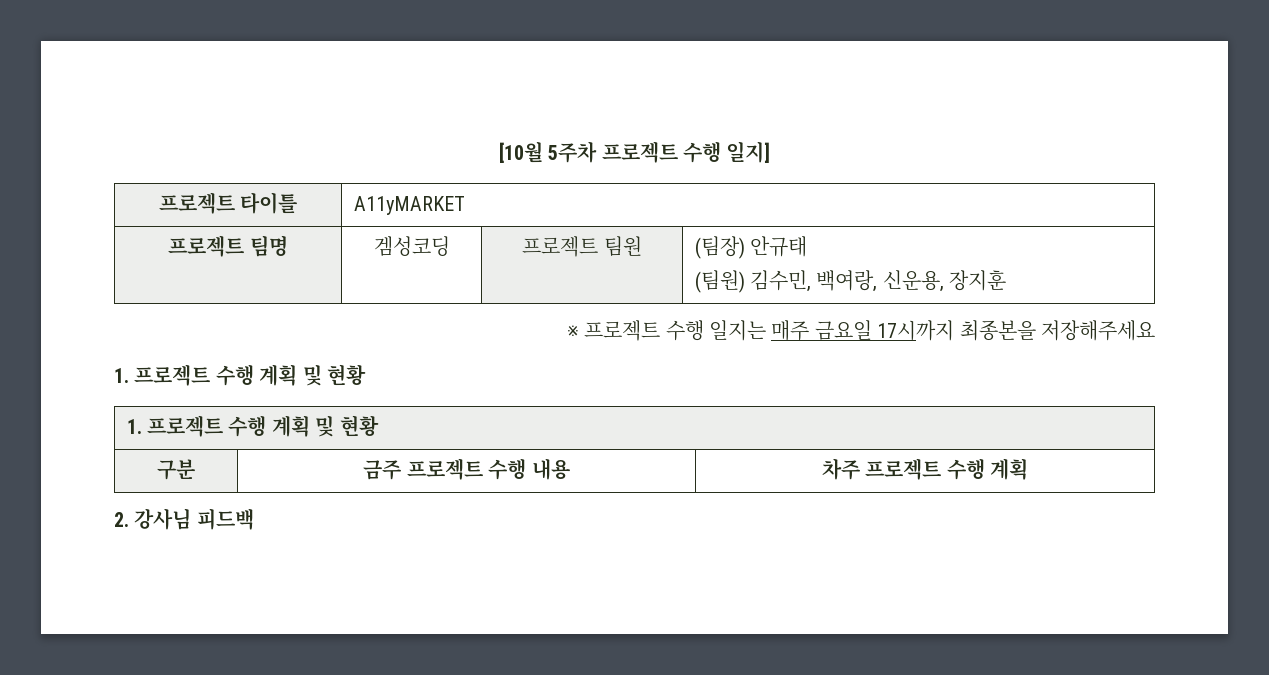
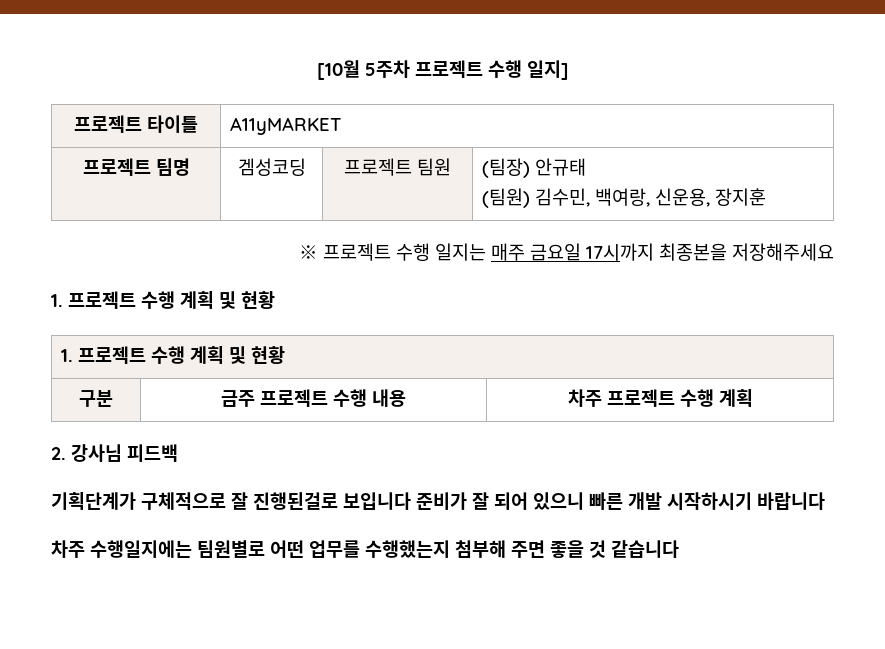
(254, 519) none -> [51,492,825,510] [51,540,679,558] // 기획단계가 구체적으로 잘 진행된걸로 보입니다 준비가 잘 되어 있으니 빠른 개발 시작하시기 바랍니다 // 차주 수행일지에는 팀원별로 어떤 업무를 수행했는지 첨부해 주면 좋을 것 같습니다

